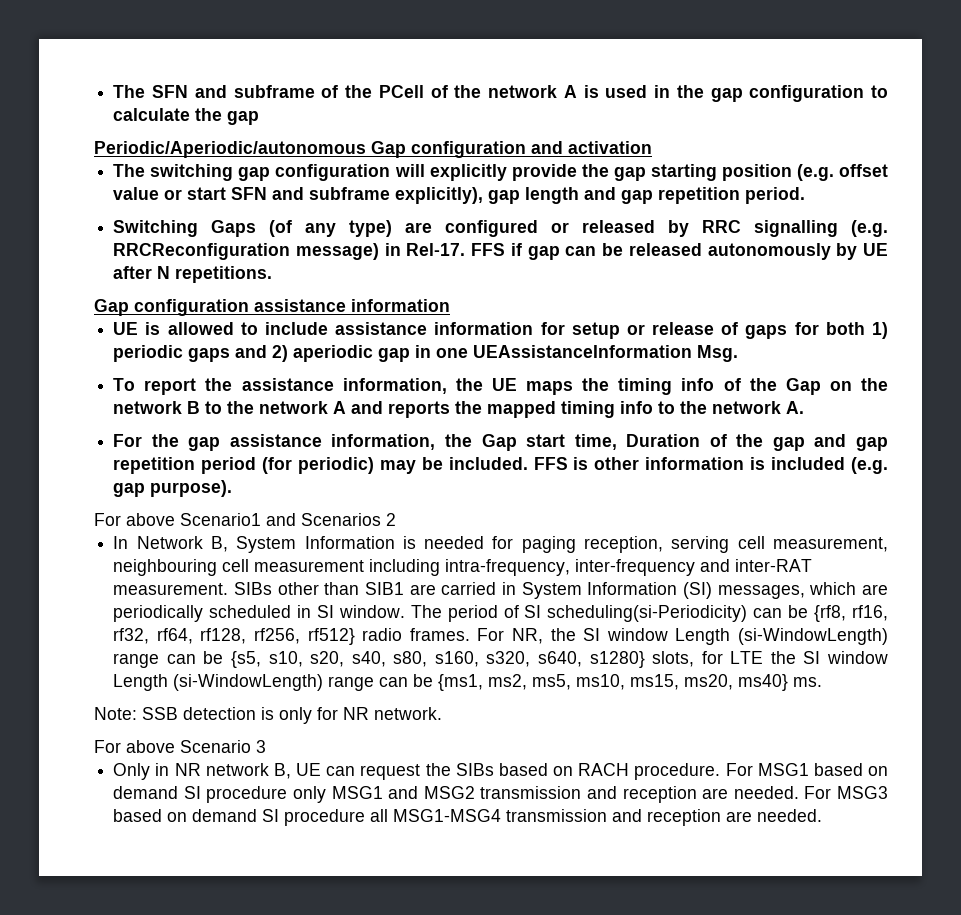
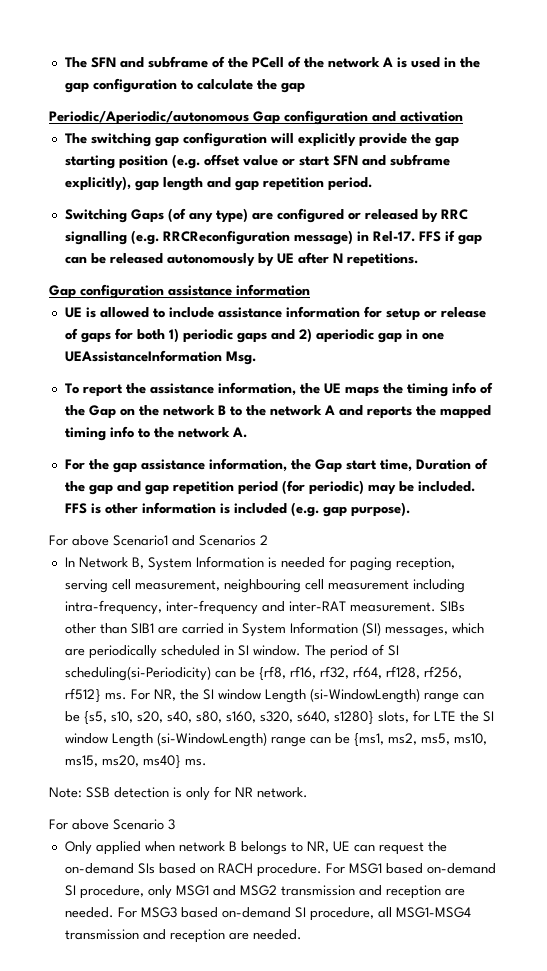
[362,628,470,641] radio frames. -> [104,692,127,700] ms.
[155,763,291,779] in NR network B, -> [95,841,329,855] applied when network B belongs to NR,
[455,763,494,776] SIBs -> [64,863,155,874] on-demand SIs
[867,766,888,776] [113,786,288,803] on demand SI procedure -> [426,863,496,874] [64,885,144,899] on-demand SI procedure,
[167,809,366,826] on demand SI procedure -> [221,907,374,921] on-demand SI procedure,

